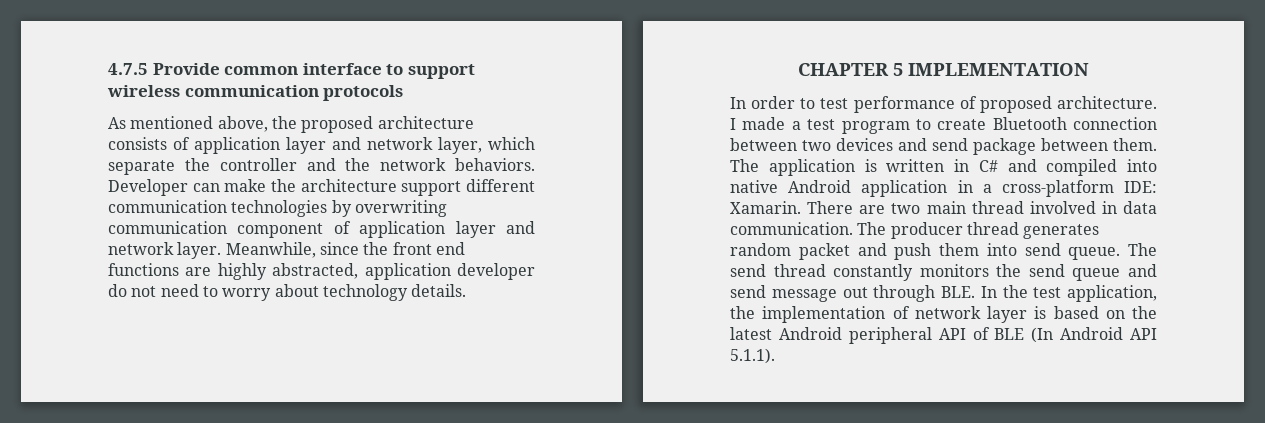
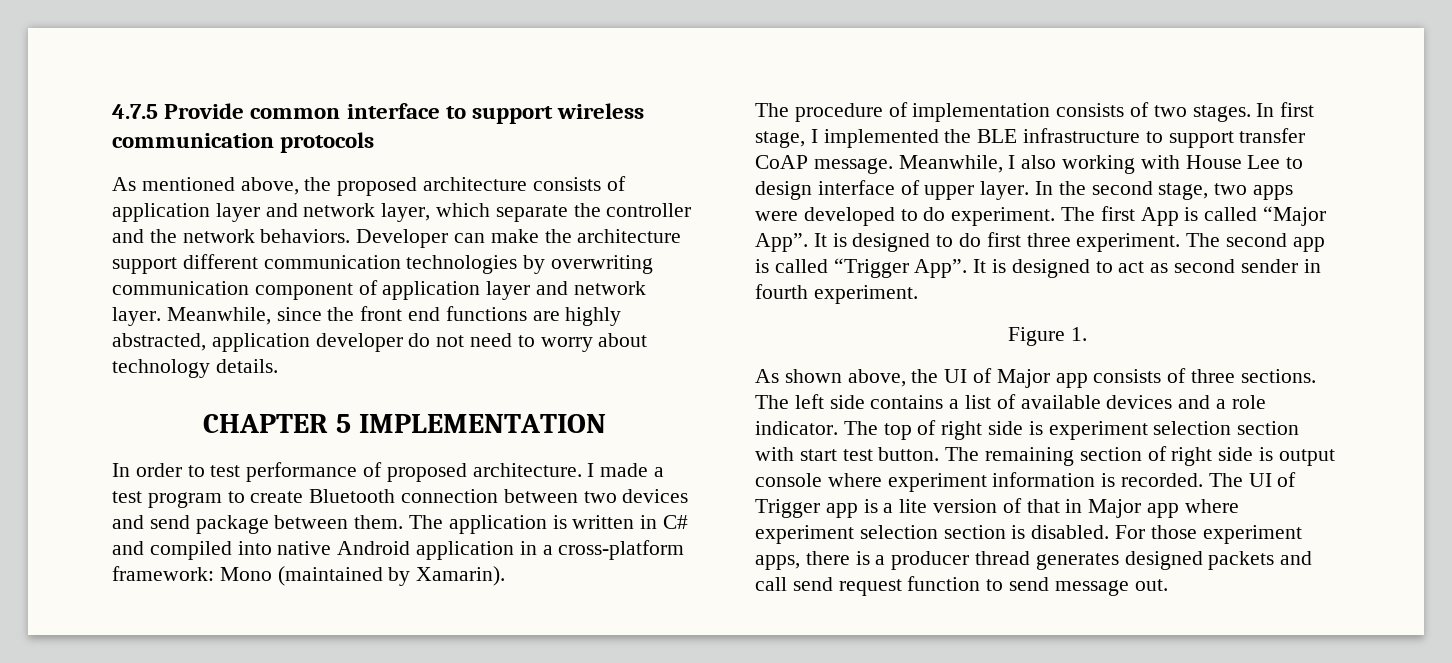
[1124,181,1157,193] [730,201,1157,214] [730,222,1100,239] [730,243,1157,260] [730,264,1157,281] [730,285,1157,302] [730,306,1157,323] [730,327,1157,344] [730,348,775,364] IDE: Xamarin. There are two main thread involved in data communication. The producer thread generates random packet and push them into send queue. The send thread constantly monitors the send queue and send message out through BLE. In the test application, the implementation of network layer is based on the latest Android peripheral API of BLE (In Android API 5.1.1). -> [112,566,506,586] [755,102,1315,122] [755,128,1306,148] [755,155,1304,174] [755,180,1294,200] [755,206,1327,226] [755,232,1325,252] [755,258,1321,278] [755,284,918,304] [1008,327,1087,346] [755,368,1316,388] [755,394,1266,409] [755,420,1300,440] [755,446,1335,466] [755,472,1297,492] [755,498,1239,518] [755,525,1302,544] [755,551,1313,570] [755,576,1168,596] framework: Mono (maintained by Xamarin). // The procedure of implementation consists of two stages. In first stage, I implemented the BLE infrastructure to support transfer CoAP message. Meanwhile, I also working with House Lee to design interface of upper layer. In the second stage, two apps were developed to do experiment. The first App is called “Major App”. It is designed to do first three experiment. The second app is called “Trigger App”. It is designed to act as second sender in fourth experiment. // Figure 1. // As shown above, the UI of Major app consists of three sections. The left side contains a list of available devices and a role indicator. The top of right side is experiment selection section with start test button. The remaining section of right side is output console where experiment information is recorded. The UI of Trigger app is a lite version of that in Major app where experiment selection section is disabled. For those experiment apps, there is a producer thread generates designed packets and call send request function to send message out.

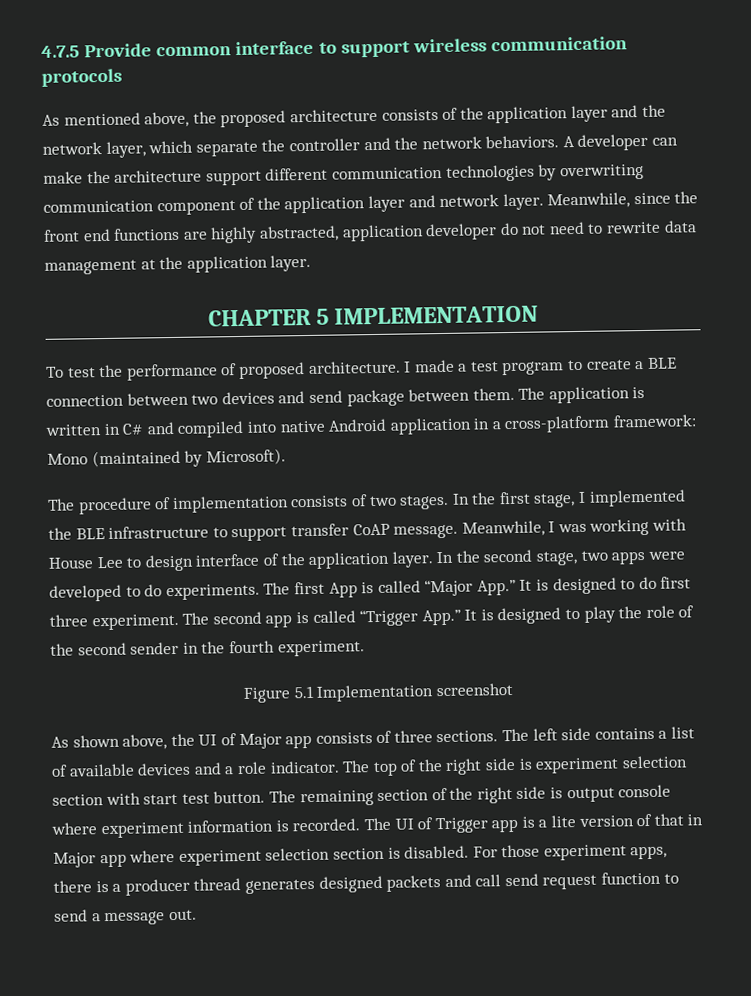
[112,203,298,222] application layer and -> [459,104,667,124] the application layer and the
[356,229,449,248] Developer -> [562,133,649,151] A developer
(378, 287) none -> [256,197,281,210] the
[540,333,648,352] [112,359,278,378] worry about technology details. -> [606,220,697,234] [44,254,312,275] rewrite data management at the application layer.
[112,463,241,477] In order to test -> [46,364,124,378] To test the
[309,489,396,503] Bluetooth -> [634,357,677,370] a BLE
[416,566,506,586] Xamarin). -> [205,448,286,466] Microsoft).
(1275, 110) none -> [471,492,497,505] the
[1021,155,1057,169] also -> [557,523,587,533] was
[924,185,975,200] upper -> [280,551,391,569] the application
[951,207,1056,226] experiment. -> [165,583,260,601] experiments.
[755,233,808,252] App”. -> [476,579,516,596] App.”
[914,259,1169,278] App”. It is designed to act as -> [421,605,695,626] [50,643,74,656] App.” It is designed to play the role of the
(1321, 266) none -> [201,641,226,654] the
[1070,327,1087,341] 1. -> [293,682,513,702] 5.1 Implementation screenshot
(937, 427) none -> [417,759,443,772] the
(1167, 453) none -> [449,787,474,800] the
(1050, 584) none -> [91,913,101,922] a

